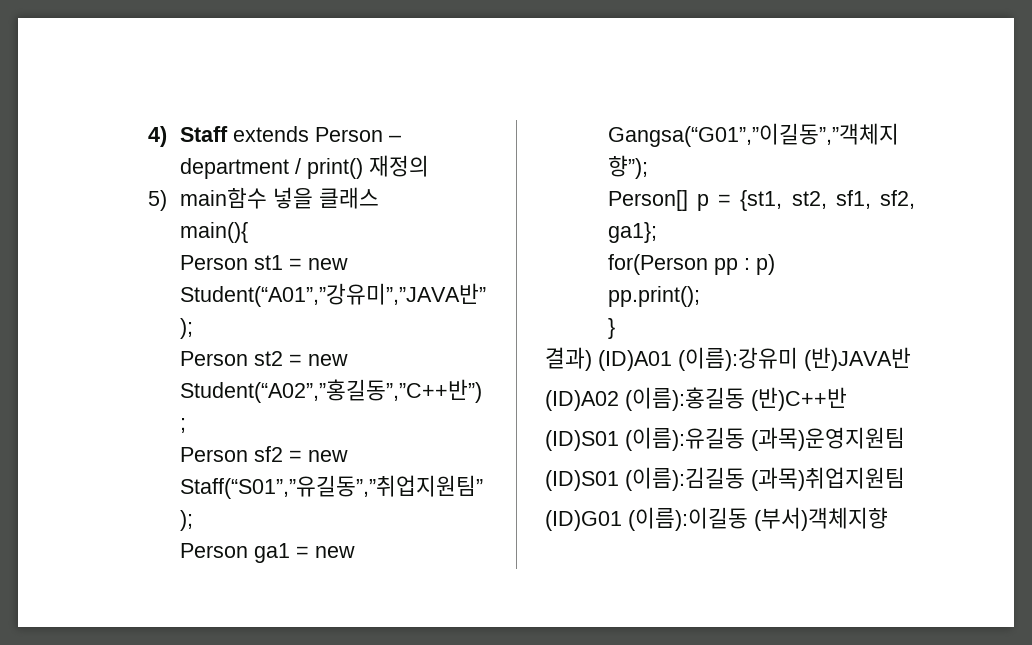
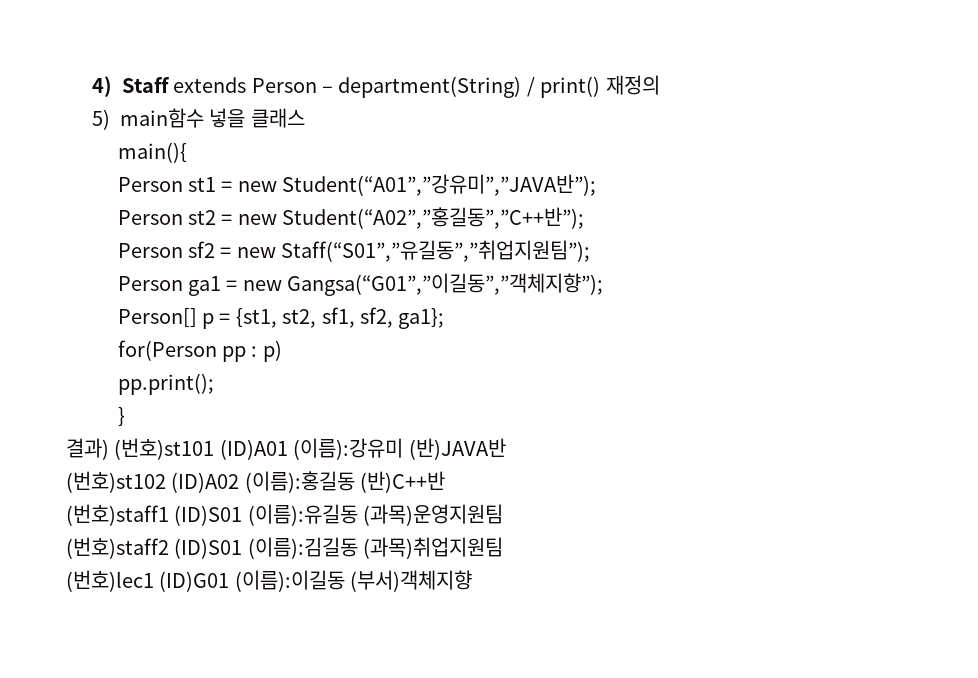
[179,158,289,179] department -> [338,76,522,98] department(String)
(592, 359) none -> [114,438,215,460] (번호)st101
(911, 359) none -> [66,471,166,493] (번호)st102
(847, 399) none -> [66,504,169,526] (번호)staff1
(905, 439) none -> [66,537,169,559] (번호)staff2
(905, 479) none -> [66,570,154,592] (번호)lec1

